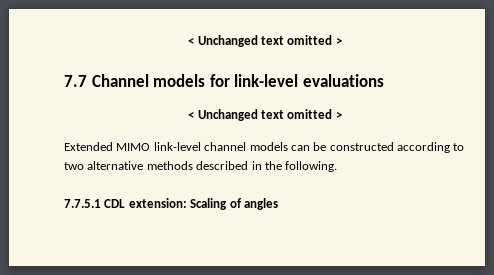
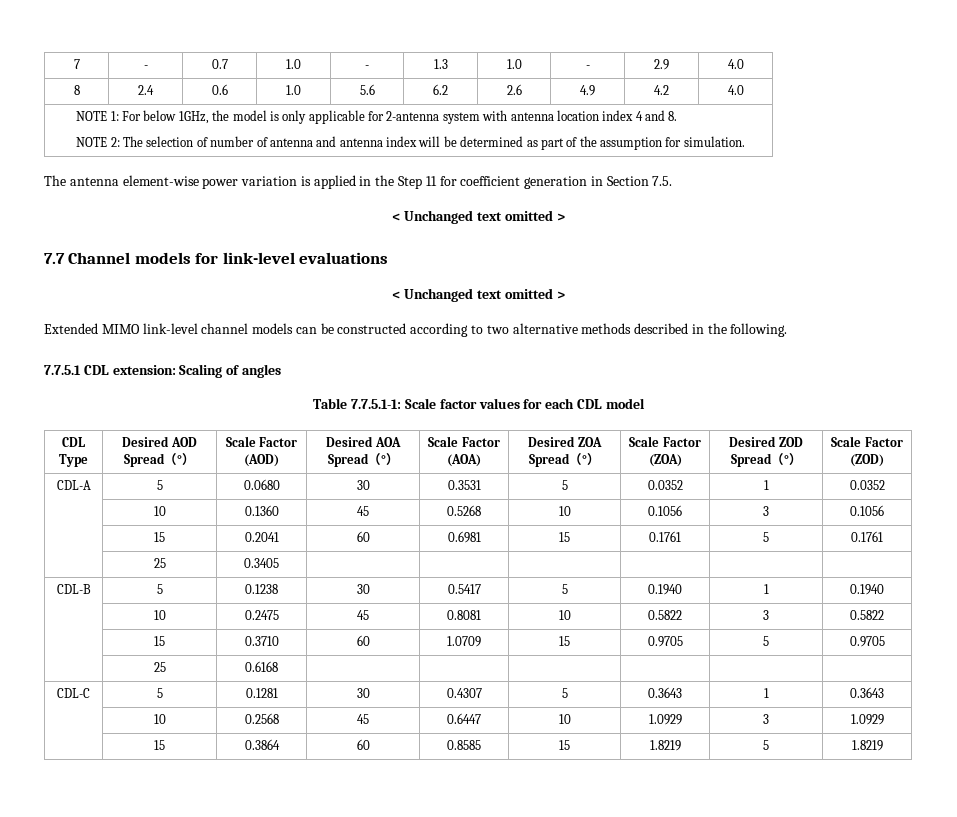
(188, 41) none -> [73,59,80,69] [143,65,148,69] [211,59,228,69] [286,59,301,69] [365,65,369,69] [433,59,448,69] [506,59,522,69] [585,65,590,69] [654,59,669,70] [727,59,744,69] [73,85,80,95] [138,85,154,95] [211,84,228,95] [286,85,301,95] [359,84,375,95] [433,84,448,95] [506,84,522,95] [580,85,595,96] [654,85,669,95] [727,85,744,95] [76,110,678,124] [76,136,745,150] [44,175,673,189] 7 | - | 0.7 | 1.0 | - | 1.3 | 1.0 | - | 2.9 | 4.0 // 8 | 2.4 | 0.6 | 1.0 | 5.6 | 6.2 | 2.6 | 4.9 | 4.2 | 4.0 // NOTE 1: For below 1GHz, the model is only applicable for 2-antenna system with antenna location index 4 and 8. // NOTE 2: The selection of number of antenna and antenna index will be determined as part of the assumption for simulation. // The antenna element-wise power variation is applied in the Step 11 for coefficient generation in Section 7.5. //
(278, 204) none -> [313,398,645,409] [62,437,85,447] [59,454,88,467] [122,436,197,447] [124,453,195,467] [225,436,298,447] [244,454,279,467] [326,436,401,447] [327,453,399,467] [428,436,500,447] [447,454,481,467] [528,436,602,447] [529,453,600,467] [629,436,701,447] [648,454,682,467] [729,436,803,447] [730,453,802,467] [831,436,903,447] [850,454,884,467] [56,480,91,490] [156,480,163,490] [243,479,280,490] [356,480,370,490] [447,480,481,490] [561,480,568,490] [647,480,683,490] [763,480,769,490] [849,480,885,490] [153,506,166,516] [244,505,279,516] [357,506,369,516] [447,505,481,516] [558,506,571,516] [648,505,682,516] [763,506,769,516] [850,505,884,516] [154,532,165,542] [244,532,279,542] [356,531,370,542] [447,531,481,543] [559,532,570,542] [649,531,681,542] [763,532,769,542] [851,531,883,542] [153,558,166,568] [244,558,279,568] [56,584,91,594] [156,584,163,594] [245,584,278,594] [356,584,370,594] [447,584,481,594] [561,584,568,594] [648,584,682,595] [763,584,769,594] [850,584,884,595] [153,610,166,620] [244,610,279,620] [357,610,369,620] [447,610,481,620] [558,610,571,620] [648,610,682,620] [763,610,769,620] [850,610,884,620] [154,636,165,646] [244,636,279,646] [356,635,370,646] [447,636,481,647] [559,636,570,646] [647,636,683,647] [763,636,769,646] [849,636,885,647] [153,662,166,672] [245,661,278,672] [57,688,90,698] [156,688,163,698] [245,688,278,698] [356,688,370,698] [446,688,482,698] [561,688,568,698] [648,687,682,698] [763,688,769,698] [850,687,884,698] [153,714,166,724] [244,713,279,724] [357,714,369,724] [447,713,481,724] [558,714,571,724] [648,714,682,725] [763,714,769,724] [850,714,884,725] [154,740,165,750] [244,739,280,750] [356,739,370,750] [447,740,481,750] [559,740,570,750] [649,740,681,751] [763,740,769,750] [851,740,883,751] // Table 7.7.5.1-1: Scale factor values for each CDL model // CDL Type | Desired AOD Spread（°） | Scale Factor (AOD) | Desired AOA Spread（°） | Scale Factor (AOA) | Desired ZOA Spread（°） | Scale Factor (ZOA) | Desired ZOD Spread（°） | Scale Factor (ZOD) // CDL-A | 5 | 0.0680 | 30 | 0.3531 | 5 | 0.0352 | 1 | 0.0352 // | 10 | 0.1360 | 45 | 0.5268 | 10 | 0.1056 | 3 | 0.1056 // | 15 | 0.2041 | 60 | 0.6981 | 15 | 0.1761 | 5 | 0.1761 // | 25 | 0.3405 | | | | | | // CDL-B | 5 | 0.1238 | 30 | 0.5417 | 5 | 0.1940 | 1 | 0.1940 // | 10 | 0.2475 | 45 | 0.8081 | 10 | 0.5822 | 3 | 0.5822 // | 15 | 0.3710 | 60 | 1.0709 | 15 | 0.9705 | 5 | 0.9705 // | 25 | 0.6168 | | | | | | // CDL-C | 5 | 0.1281 | 30 | 0.4307 | 5 | 0.3643 | 1 | 0.3643 // | 10 | 0.2568 | 45 | 0.6447 | 10 | 1.0929 | 3 | 1.0929 // | 15 | 0.3864 | 60 | 0.8585 | 15 | 1.8219 | 5 | 1.8219

